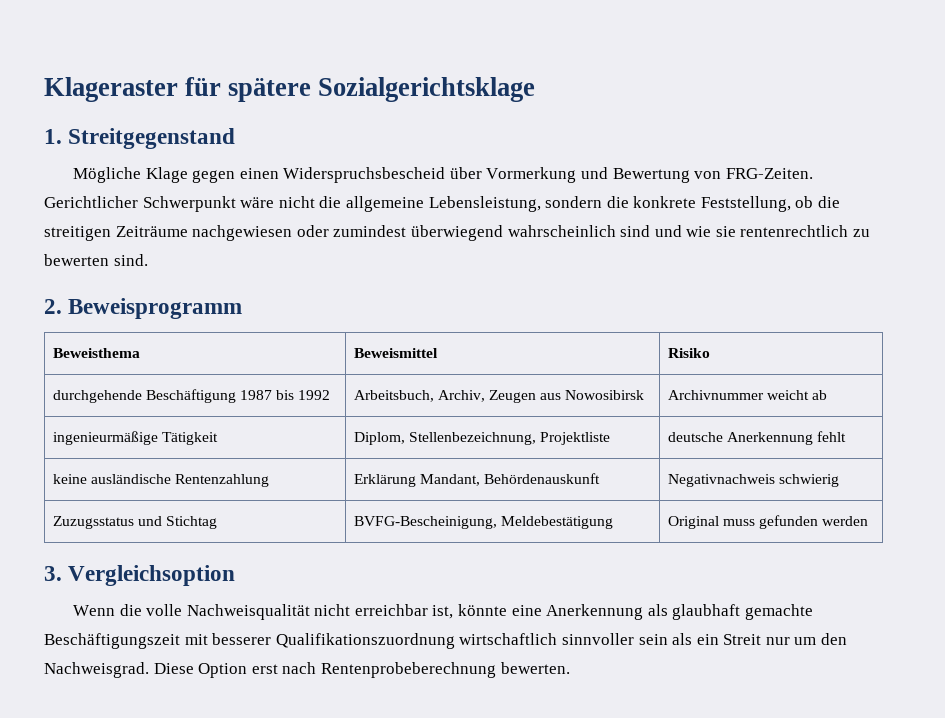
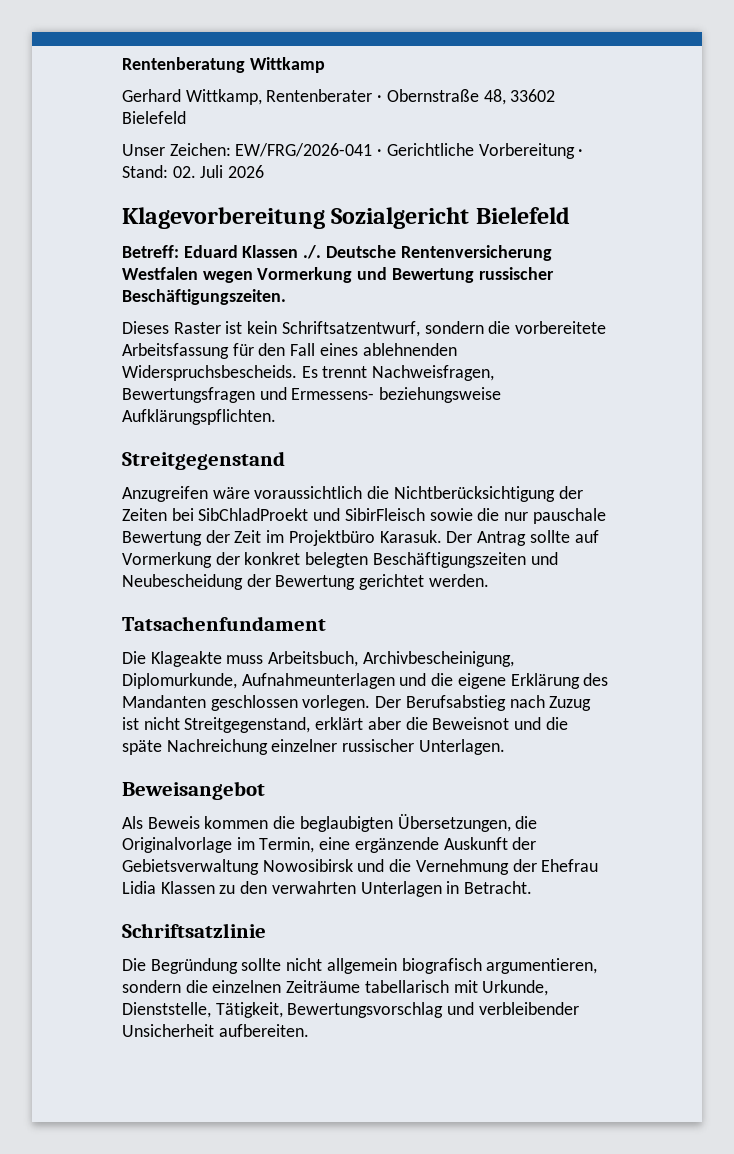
[44,77,536,102] [44,128,236,149] [72,167,813,183] [44,196,841,212] [44,225,871,241] [44,254,148,266] [44,298,243,319] [52,348,140,358] [353,348,438,358] [667,348,710,358] [52,389,331,403] [353,390,645,403] [667,390,828,400] [52,431,218,445] [353,432,611,445] [667,431,847,445] [52,474,270,487] [353,473,601,487] [667,474,839,487] [52,516,218,529] [353,516,613,529] [667,515,869,529] [44,565,236,586] [72,604,814,620] [44,633,848,649] [44,662,570,678] Klageraster für spätere Sozialgerichtsklage // 1. Streitgegenstand // Mögliche Klage gegen einen Widerspruchsbescheid über Vormerkung und Bewertung von FRG-Zeiten. Gerichtlicher Schwerpunkt wäre nicht die allgemeine Lebensleistung, sondern die konkrete Feststellung, ob die streitigen Zeiträume nachgewiesen oder zumindest überwiegend wahrscheinlich sind und wie sie rentenrechtlich zu bewerten sind. // 2. Beweisprogramm // Beweisthema | Beweismittel | Risiko // durchgehende Beschäftigung 1987 bis 1992 | Arbeitsbuch, Archiv, Zeugen aus Nowosibirsk | Archivnummer weicht ab // ingenieurmäßige Tätigkeit | Diplom, Stellenbezeichnung, Projektliste | deutsche Anerkennung fehlt // keine ausländische Rentenzahlung | Erklärung Mandant, Behördenauskunft | Negativnachweis schwierig // Zuzugsstatus und Stichtag | BVFG-Bescheinigung, Meldebestätigung | Original muss gefunden werden // 3. Vergleichsoption // Wenn die volle Nachweisqualität nicht erreichbar ist, könnte eine Anerkennung als glaubhaft gemachte Beschäftigungszeit mit besserer Qualifikationszuordnung wirtschaftlich sinnvoller sein als ein Streit nur um den Nachweisgrad. Diese Option erst nach Rentenprobeberechnung bewerten. -> [122,57,325,73] [122,89,556,105] [122,111,186,124] [122,143,584,159] [122,165,265,178] [122,207,570,229] [122,245,552,261] [122,267,554,283] [122,289,286,305] [122,321,607,337] [122,343,457,359] [122,365,495,381] [122,387,502,403] [122,409,276,425] [122,451,285,470] [122,486,583,502] [122,508,606,524] [122,530,599,546] [122,552,558,568] [122,574,489,590] [122,616,326,631] [122,651,514,667] [122,673,609,689] [122,695,592,711] [122,717,568,733] [122,739,505,755] [122,781,265,800] [122,814,538,832] [122,837,537,853] [122,859,599,875] [122,881,533,897] [122,923,266,938] [122,958,598,974] [122,980,549,996] [122,1002,579,1018] [122,1024,309,1037] Rentenberatung Wittkamp // Gerhard Wittkamp, Rentenberater · Obernstraße 48, 33602 Bielefeld // Unser Zeichen: EW/FRG/2026-041 · Gerichtliche Vorbereitung · Stand: 02. Juli 2026 // Klagevorbereitung Sozialgericht Bielefeld // Betreff: Eduard Klassen ./. Deutsche Rentenversicherung Westfalen wegen Vormerkung und Bewertung russischer Beschäftigungszeiten. // Dieses Raster ist kein Schriftsatzentwurf, sondern die vorbereitete Arbeitsfassung für den Fall eines ablehnenden Widerspruchsbescheids. Es trennt Nachweisfragen, Bewertungsfragen und Ermessens- beziehungsweise Aufklärungspflichten. // Streitgegenstand // Anzugreifen wäre voraussichtlich die Nichtberücksichtigung der Zeiten bei SibChladProekt und SibirFleisch sowie die nur pauschale Bewertung der Zeit im Projektbüro Karasuk. Der Antrag sollte auf Vormerkung der konkret belegten Beschäftigungszeiten und Neubescheidung der Bewertung gerichtet werden. // Tatsachenfundament // Die Klageakte muss Arbeitsbuch, Archivbescheinigung, Diplomurkunde, Aufnahmeunterlagen und die eigene Erklärung des Mandanten geschlossen vorlegen. Der Berufsabstieg nach Zuzug ist nicht Streitgegenstand, erklärt aber die Beweisnot und die späte Nachreichung einzelner russischer Unterlagen. // Beweisangebot // Als Beweis kommen die beglaubigten Übersetzungen, die Originalvorlage im Termin, eine ergänzende Auskunft der Gebietsverwaltung Nowosibirsk und die Vernehmung der Ehefrau Lidia Klassen zu den verwahrten Unterlagen in Betracht. // Schriftsatzlinie // Die Begründung sollte nicht allgemein biografisch argumentieren, sondern die einzelnen Zeiträume tabellarisch mit Urkunde, Dienststelle, Tätigkeit, Bewertungsvorschlag und verbleibender Unsicherheit aufbereiten.

